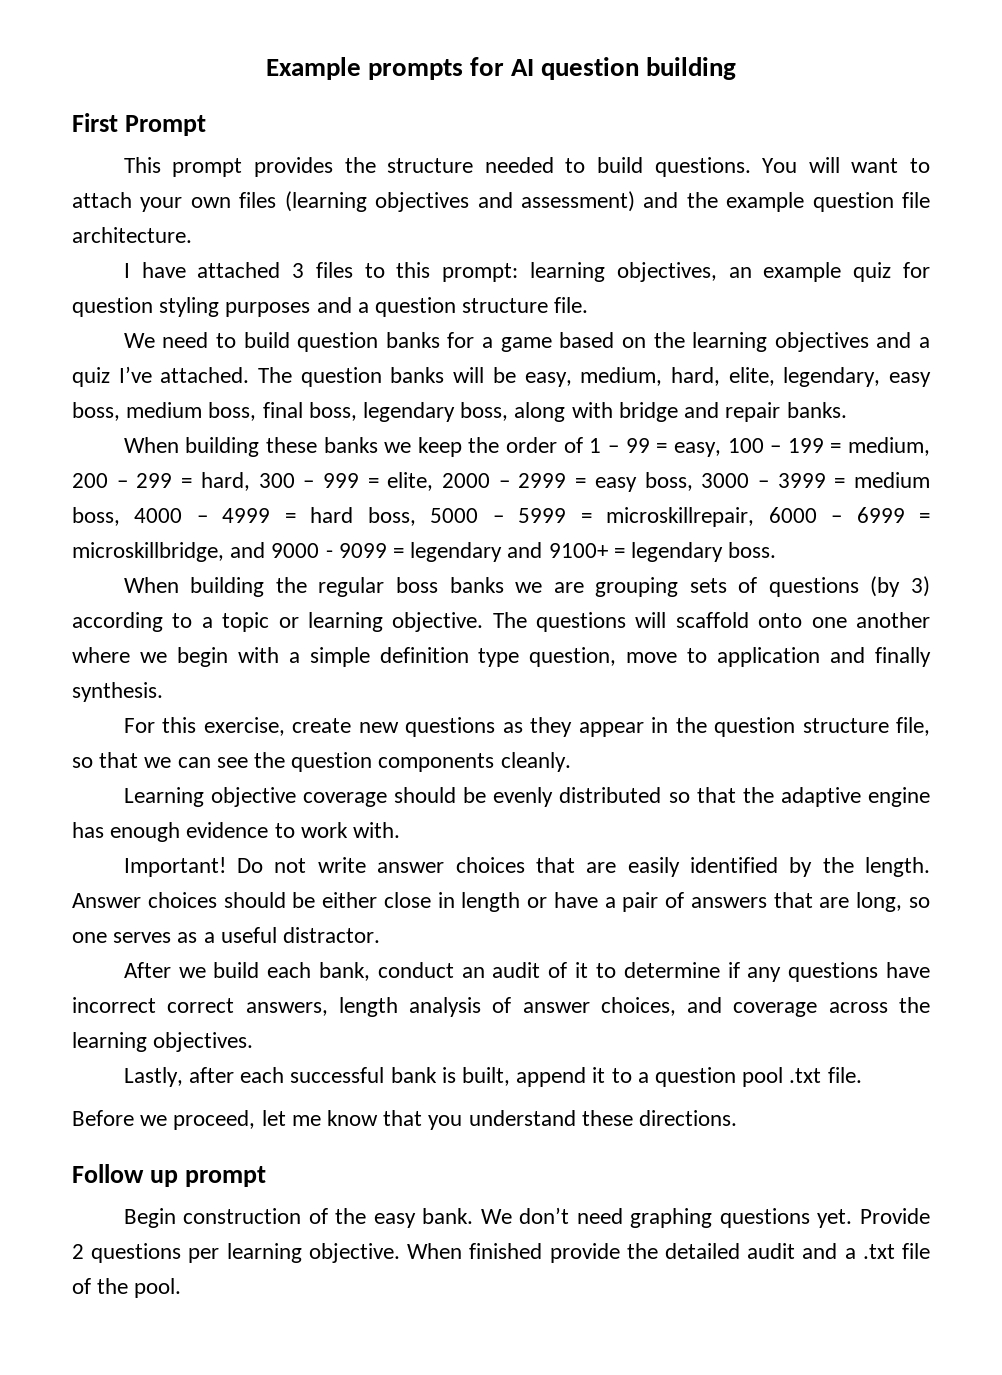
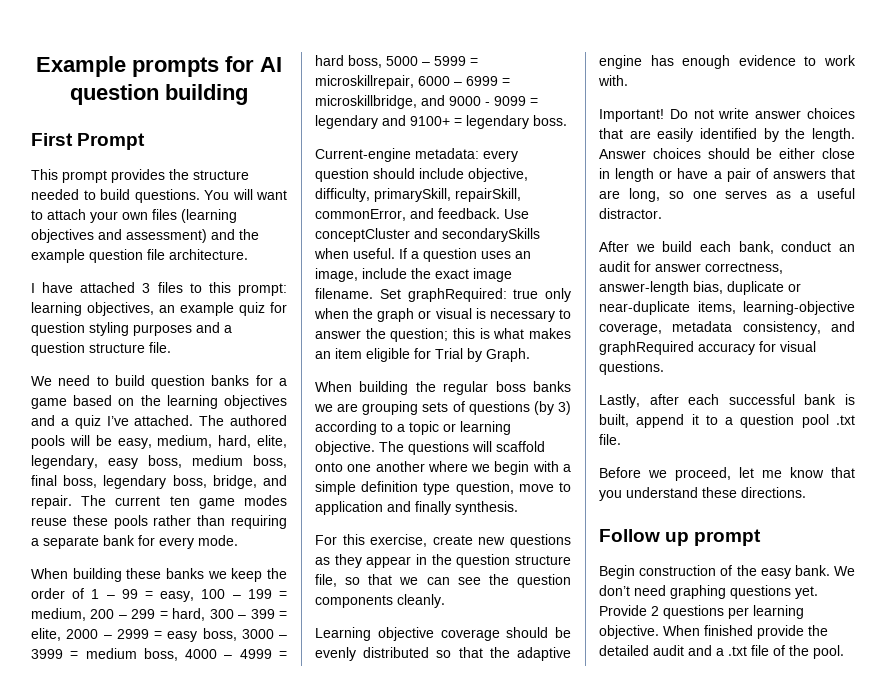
[300,367,445,387] question banks -> [230,415,287,426] [31,435,65,449] authored pools
[514,402,847,422] along with bridge and repair banks. -> [212,475,287,489] [31,495,287,509] [31,515,287,529] [31,535,238,549] bridge, and repair. The current ten game modes reuse these pools rather than requiring a separate bank for every mode.
[322,473,359,488] 999 -> [250,609,275,619] 399
(777, 550) none -> [315,148,518,162] [315,168,528,182] [315,188,521,202] [315,208,529,221] [315,228,540,242] [314,248,531,262] [315,268,512,282] [315,288,571,302] [314,308,571,322] [315,328,571,342] [315,348,530,362] // Current-engine metadata: every question should include objective, difficulty, primarySkill, repairSkill, commonError, and feedback. Use conceptCluster and secondarySkills when useful. If a question uses an image, include the exact image filename. Set graphRequired: true only when the graph or visual is necessary to answer the question; this is what makes an item eligible for Trial by Graph.
[548,962,930,982] [72,997,930,1017] [72,1032,254,1052] of it to determine if any questions have incorrect correct answers, length analysis of answer choices, and coverage across the learning objectives. -> [634,261,783,274] [599,281,801,295] [599,301,855,315] [599,321,855,335] [599,341,816,355] [599,361,664,375] for answer correctness, answer-length bias, duplicate or near-duplicate items, learning-objective coverage, metadata consistency, and graphRequired accuracy for visual questions.

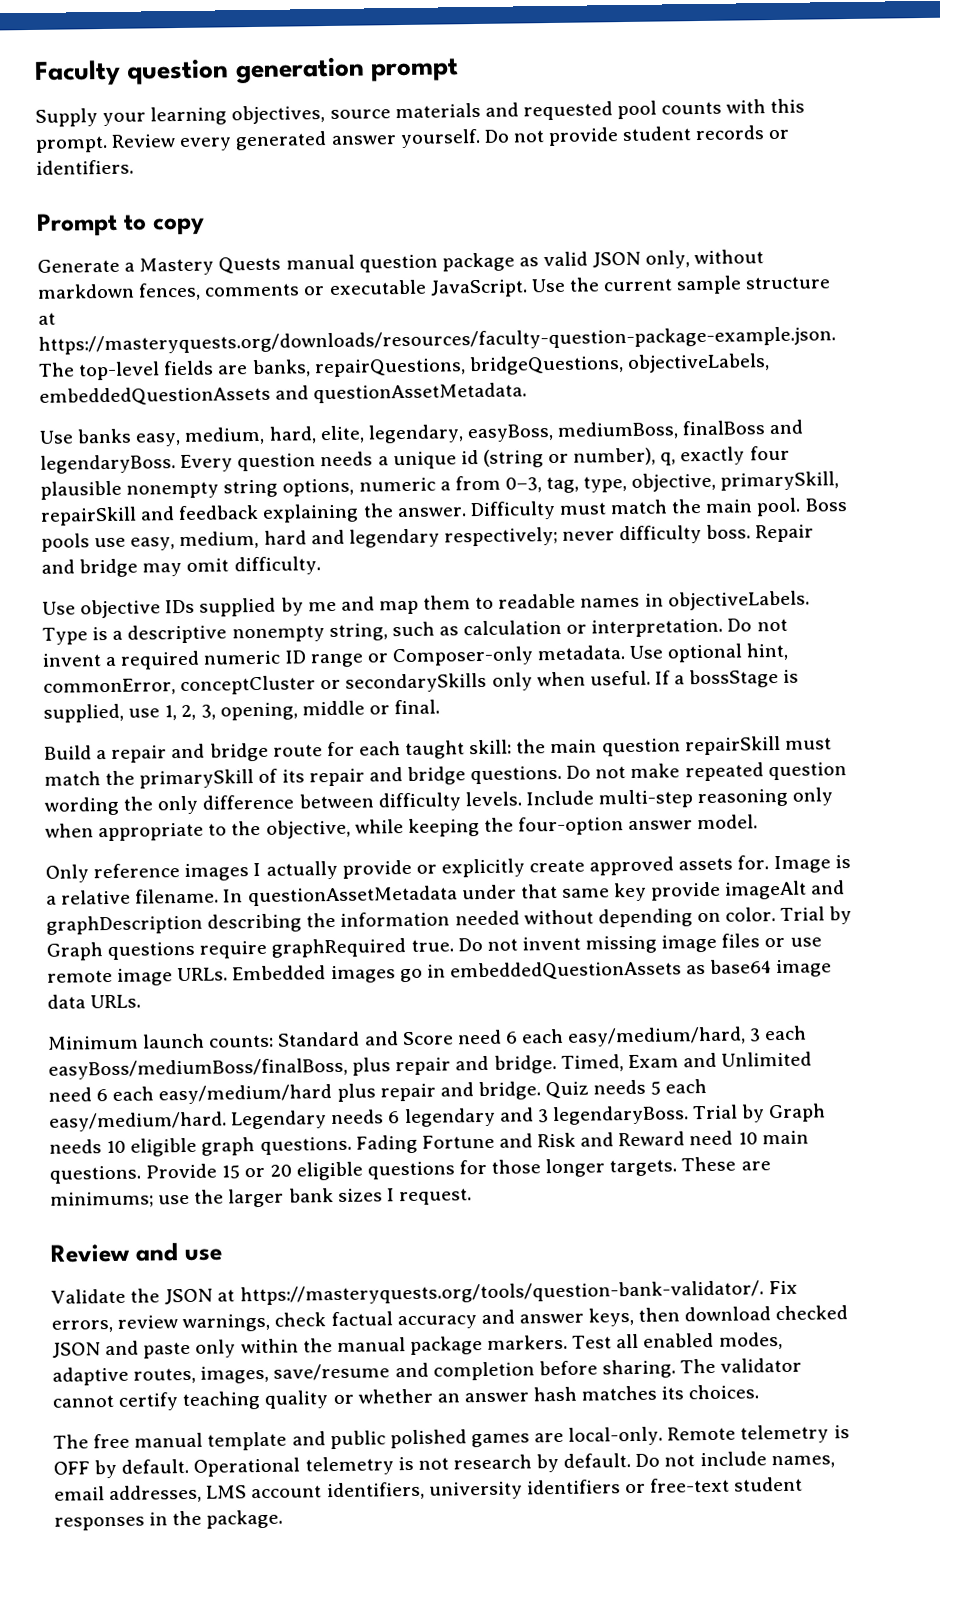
[36,56,282,77] [70,84,248,105] [31,133,146,150] [31,169,249,183] [31,189,287,203] [31,209,237,223] [31,229,259,243] [31,249,248,263] [31,282,287,296] [31,302,287,316] [31,322,232,336] [31,342,171,356] [31,375,287,389] [31,395,287,409] [31,415,287,429] [31,435,112,449] Example prompts for AI question building // First Prompt // This prompt provides the structure needed to build questions. You will want to attach your own files (learning objectives and assessment) and the example question file architecture. // I have attached 3 files to this prompt: learning objectives, an example quiz for question styling purposes and a question structure file. // We need to build question banks for a game based on the learning objectives and a quiz I’ve attached. The authored pools will be -> [34,57,459,86] [35,98,806,127] [35,125,790,153] [36,159,134,175] [36,212,205,237] [37,249,765,276] [37,275,831,301] [38,312,56,325] [38,326,836,355] [38,353,770,381] [39,382,528,406] [39,428,133,444] Faculty question generation prompt // Supply your learning objectives, source materials and requested pool counts with this prompt. Review every generated answer yourself. Do not provide student records or identifiers. // Prompt to copy // Generate a Mastery Quests manual question package as valid JSON only, without markdown fences, comments or executable JavaScript. Use the current sample structure at https://masteryquests.org/downloads/resources/faculty-question-package-example.json. The top-level fields are banks, repairQuestions, bridgeQuestions, objectiveLabels, embeddedQuestionAssets and questionAssetMetadata. // Use banks
[108,455,287,469] [31,475,287,489] [31,495,287,509] [31,515,287,529] [31,535,238,549] [31,568,287,582] [31,588,287,602] [31,608,288,621] [31,628,287,642] [31,648,287,661] [315,55,478,68] [315,75,510,89] [315,95,538,109] [315,115,567,129] [315,148,518,162] [315,168,528,182] [315,188,521,202] [315,208,529,221] [315,228,540,242] [314,248,531,262] [315,268,512,282] [315,288,571,302] [314,308,571,322] [315,328,571,342] [315,348,530,362] [315,381,571,395] [314,401,571,415] [315,421,511,435] [315,441,545,455] [315,461,571,475] [315,481,571,495] [315,501,518,515] [315,534,571,548] [315,554,571,568] [315,574,571,588] [315,594,445,608] [315,627,571,641] [315,647,571,661] [599,55,856,69] [598,75,628,86] [599,108,855,122] [599,128,855,142] [599,148,855,159] [599,168,855,182] [599,188,855,202] [599,208,662,219] [599,241,855,254] [599,261,783,274] [599,281,801,295] [599,301,855,315] [599,321,855,335] [599,341,816,355] [599,361,664,375] [599,394,855,408] [599,414,855,428] [599,434,621,445] [599,467,855,481] [599,487,806,501] [599,529,762,546] [599,565,855,579] [599,585,818,599] [599,605,804,619] [599,625,828,639] [599,645,844,659] easy boss, medium boss, final boss, legendary boss, bridge, and repair. The current ten game modes reuse these pools rather than requiring a separate bank for every mode. // When building these banks we keep the order of 1 – 99 = easy, 100 – 199 = medium, 200 – 299 = hard, 300 – 399 = elite, 2000 – 2999 = easy boss, 3000 – 3999 = medium boss, 4000 – 4999 = hard boss, 5000 – 5999 = microskillrepair, 6000 – 6999 = microskillbridge, and 9000 - 9099 = legendary and 9100+ = legendary boss. // Current-engine metadata: every question should include objective, difficulty, primarySkill, repairSkill, commonError, and feedback. Use conceptCluster and secondarySkills when useful. If a question uses an image, include the exact image filename. Set graphRequired: true only when the graph or visual is necessary to answer the question; this is what makes an item eligible for Trial by Graph. // When building the regular boss banks we are grouping sets of questions (by 3) according to a topic or learning objective. The questions will scaffold onto one another where we begin with a simple definition type question, move to application and finally synthesis. // For this exercise, create new questions as they appear in the question structure file, so that we can see the question components cleanly. // Learning objective coverage should be evenly distributed so that the adaptive engine has enough evidence to work with. // Important! Do not write answer choices that are easily identified by the length. Answer choices should be either close in length or have a pair of answers that are long, so one serves as a useful distractor. // After we build each bank, conduct an audit for answer correctness, answer-length bias, duplicate or near-duplicate items, learning-objective coverage, metadata consistency, and graphRequired accuracy for visual questions. // Lastly, after each successful bank is built, append it to a question pool .txt file. // Before we proceed, let me know that you understand these directions. // Follow up prompt // Begin construction of the easy bank. We don’t need graphing questions yet. Provide 2 questions per learning objective. When finished provide the detailed audit and a .txt file of the pool. -> [466,419,804,443] [40,445,790,474] [40,471,840,500] [40,497,847,526] [41,524,815,552] [41,556,321,578] [42,590,810,619] [42,618,788,645] [42,642,789,670] [43,668,800,696] [43,699,441,723] [44,735,832,763] [44,762,847,789] [44,787,834,816] [45,814,759,842] [45,855,851,883] [46,880,846,907] [46,906,853,935] [46,933,822,961] [47,959,833,986] [47,994,142,1009] [47,1025,808,1050] [48,1051,813,1080] [48,1078,708,1105] [49,1103,827,1132] [49,1130,809,1157] [49,1156,771,1184] [50,1188,472,1209] [50,1242,223,1263] [51,1280,798,1306] [51,1305,849,1333] [52,1332,783,1359] [52,1357,803,1386] [52,1384,760,1411] [53,1424,850,1451] [53,1451,835,1479] [54,1476,804,1504] [54,1509,284,1531] easyBoss, mediumBoss, finalBoss and legendaryBoss. Every question needs a unique id (string or number), q, exactly four plausible nonempty string options, numeric a from 0–3, tag, type, objective, primarySkill, repairSkill and feedback explaining the answer. Difficulty must match the main pool. Boss pools use easy, medium, hard and legendary respectively; never difficulty boss. Repair and bridge may omit difficulty. // Use objective IDs supplied by me and map them to readable names in objectiveLabels. Type is a descriptive nonempty string, such as calculation or interpretation. Do not invent a required numeric ID range or Composer-only metadata. Use optional hint, commonError, conceptCluster or secondarySkills only when useful. If a bossStage is supplied, use 1, 2, 3, opening, middle or final. // Build a repair and bridge route for each taught skill: the main question repairSkill must match the primarySkill of its repair and bridge questions. Do not make repeated question wording the only difference between difficulty levels. Include multi-step reasoning only when appropriate to the objective, while keeping the four-option answer model. // Only reference images I actually provide or explicitly create approved assets for. Image is a relative filename. In questionAssetMetadata under that same key provide imageAlt and graphDescription describing the information needed without depending on color. Trial by Graph questions require graphRequired true. Do not invent missing image files or use remote image URLs. Embedded images go in embeddedQuestionAssets as base64 image data URLs. // Minimum launch counts: Standard and Score need 6 each easy/medium/hard, 3 each easyBoss/mediumBoss/finalBoss, plus repair and bridge. Timed, Exam and Unlimited need 6 each easy/medium/hard plus repair and bridge. Quiz needs 5 each easy/medium/hard. Legendary needs 6 legendary and 3 legendaryBoss. Trial by Graph needs 10 eligible graph questions. Fading Fortune and Risk and Reward need 10 main questions. Provide 15 or 20 eligible questions for those longer targets. These are minimums; use the larger bank sizes I request. // Review and use // Validate the JSON at https://masteryquests.org/tools/question-bank-validator/. Fix errors, review warnings, check factual accuracy and answer keys, then download checked JSON and paste only within the manual package markers. Test all enabled modes, adaptive routes, images, save/resume and completion before sharing. The validator cannot certify teaching quality or whether an answer hash matches its choices. // The free manual template and public polished games are local-only. Remote telemetry is OFF by default. Operational telemetry is not research by default. Do not include names, email addresses, LMS account identifiers, university identifiers or free-text student responses in the package.

